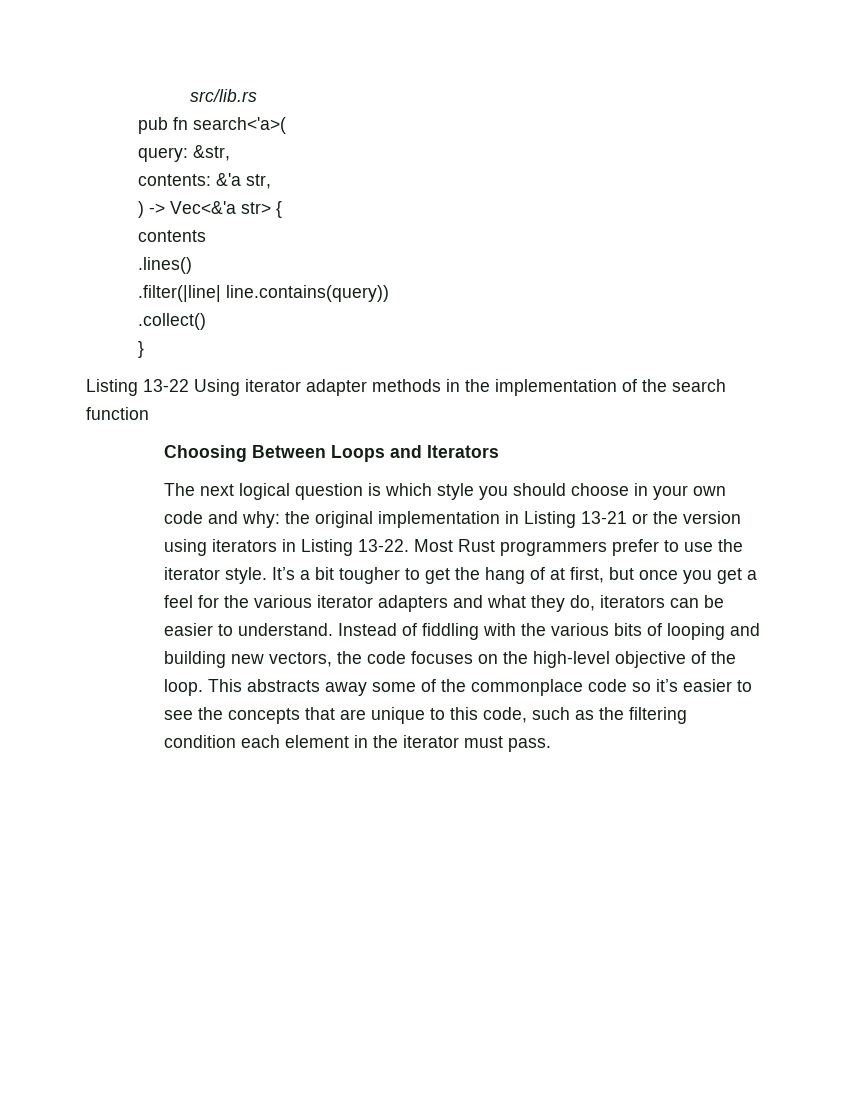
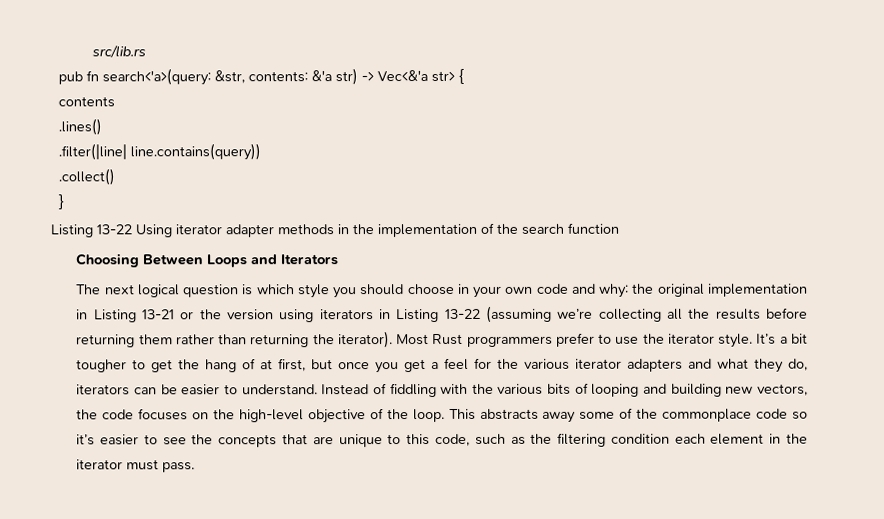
[193,117,287,134] [138,147,189,162] search<'a>( // query: -> [102,68,212,86] search<'a>(query:
(231, 153) // -> (246, 77) none
[246,174,272,189] [138,201,145,218] str, // ) -> [335,68,359,86] str)
[358,539,410,552] 13-22. -> [444,305,809,323] [76,331,393,349] 13-22 (assuming we’re collecting all the results before returning them rather than returning the iterator).

